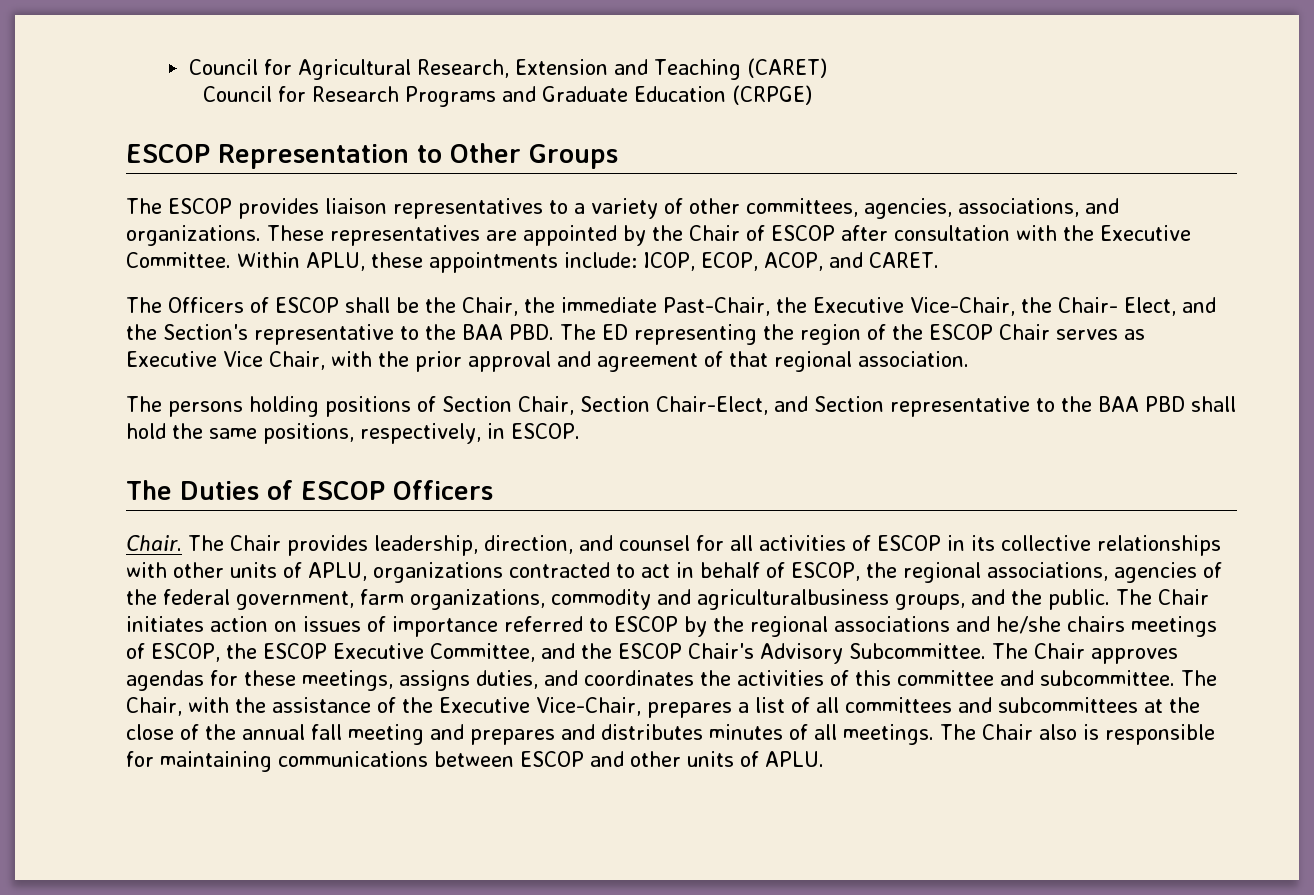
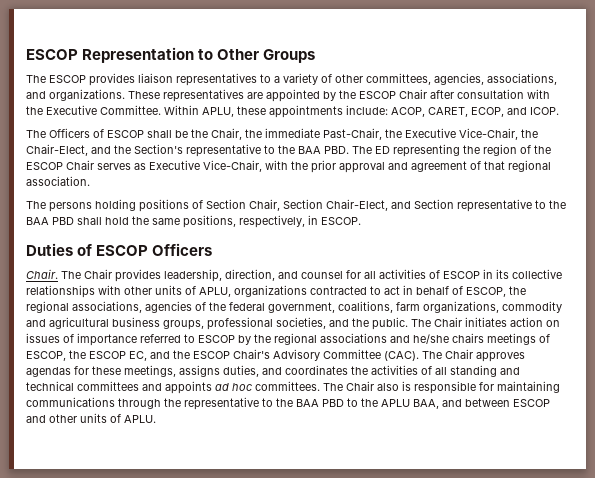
[188,58,827,80] [203,85,813,107] Council for Agricultural Research, Extension and Teaching (CARET) // Council for Research Programs and Graduate Education (CRPGE) // -> (26, 54) none
[689,225,835,241] Chair of ESCOP -> [359,89,427,99] ESCOP Chair
[643,252,939,271] ICOP, ECOP, ACOP, and CARET. -> [391,107,559,117] ACOP, CARET, ECOP, and ICOP.
[1058,297,1176,316] Chair- Elect, -> [26,144,88,156] Chair-Elect,
[223,351,325,370] Vice Chair, -> [203,160,262,172] Vice-Chair,
[126,480,172,500] The -> (361, 221) none
(354, 600) none -> [338,301,393,313] coalitions,
[697,589,965,610] agriculturalbusiness groups, -> [49,317,326,330] agricultural business groups, professional societies,
[333,643,535,662] Executive Committee, -> [129,351,147,361] EC,
[849,643,986,659] Subcommittee. -> [323,349,419,361] Committee (CAC).
[855,670,1217,686] [126,697,1200,718] [126,724,934,745] this committee and subcommittee. The Chair, with the assistance of the Executive Vice-Chair, prepares a list of all committees and subcommittees at the close of the annual fall meeting and prepares and distributes minutes of all meetings. -> [435,365,520,377] [26,381,320,394] all standing and technical committees and appoints ad hoc committees.
(428, 759) none -> [118,397,462,410] through the representative to the BAA PBD to the APLU BAA, and

